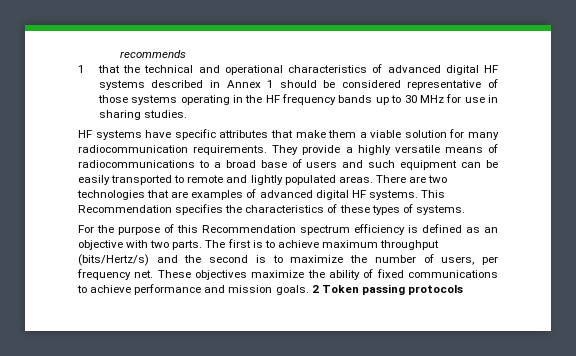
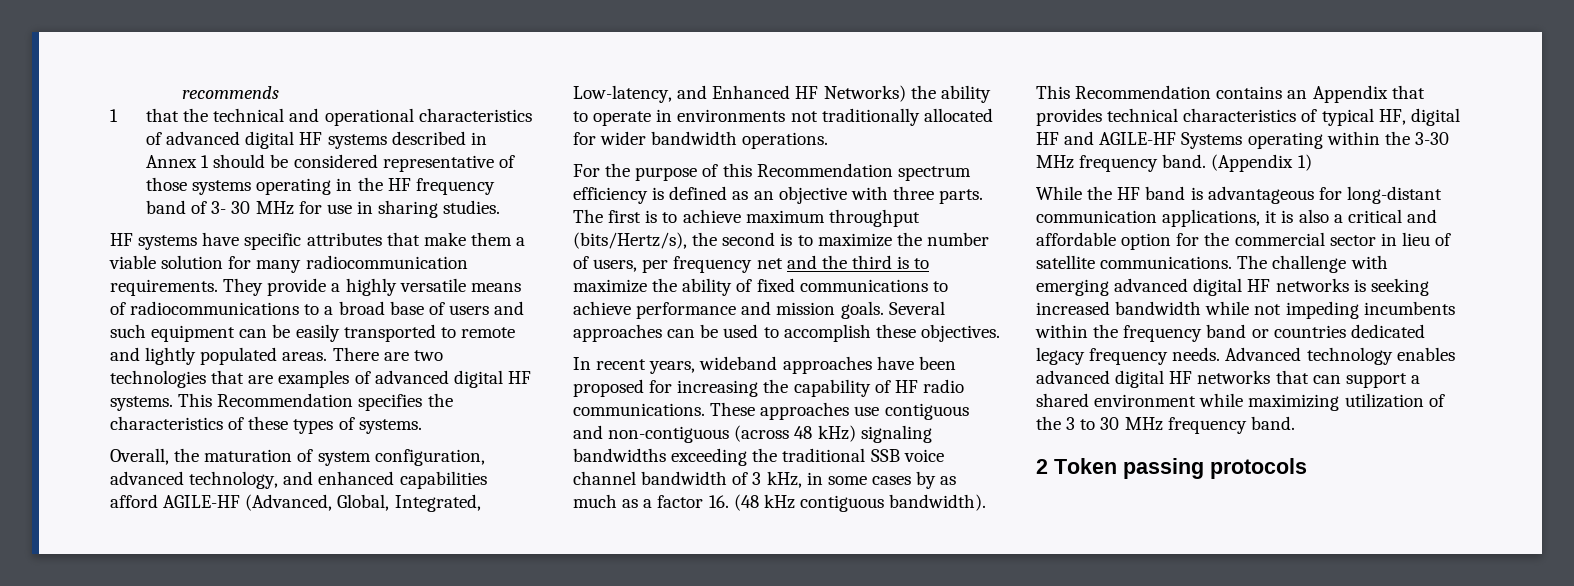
[338,95,402,105] bands up to -> [146,200,227,214] band of 3-
(465, 210) none -> [110,448,485,466] [110,471,487,489] [110,494,481,512] [573,85,991,103] [573,108,993,126] [573,131,829,149] // Overall, the maturation of system configuration, advanced technology, and enhanced capabilities afford AGILE-HF (Advanced, Global, Integrated, Low-latency, and Enhanced HF Networks) the ability to operate in environments not traditionally allocated for wider bandwidth operations.
[150,240,170,248] two -> [892,186,934,200] three
[78,254,178,266] (bits/Hertz/s) and -> [573,232,687,249] (bits/Hertz/s),
[134,270,247,280] net. These objectives -> [756,255,930,269] net and the third is to
(309, 290) none -> [888,301,945,315] [573,324,1000,342] [573,356,956,374] [573,379,964,397] [573,402,969,420] [573,425,932,443] [573,448,944,466] [573,471,957,489] [573,494,987,512] [1036,85,1425,103] [1036,108,1460,126] [1036,131,1449,149] [1036,154,1312,172] [1036,186,1442,204] [1036,209,1437,227] [1036,232,1452,250] [1036,255,1388,273] [1036,278,1429,296] [1036,301,1455,319] [1035,324,1425,342] [1036,347,1455,365] [1036,370,1420,388] [1036,393,1445,411] [1036,416,1295,434] Several approaches can be used to accomplish these objectives. // In recent years, wideband approaches have been proposed for increasing the capability of HF radio communications. These approaches use contiguous and non-contiguous (across 48 kHz) signaling bandwidths exceeding the traditional SSB voice channel bandwidth of 3 kHz, in some cases by as much as a factor 16. (48 kHz contiguous bandwidth). This Recommendation contains an Appendix that provides technical characteristics of typical HF, digital HF and AGILE-HF Systems operating within the 3-30 MHz frequency band. (Appendix 1) // While the HF band is advantageous for long-distant communication applications, it is also a critical and affordable option for the commercial sector in lieu of satellite communications. The challenge with emerging advanced digital HF networks is seeking increased bandwidth while not impeding incumbents within the frequency band or countries dedicated legacy frequency needs. Advanced technology enables advanced digital HF networks that can support a shared environment while maximizing utilization of the 3 to 30 MHz frequency band. //

